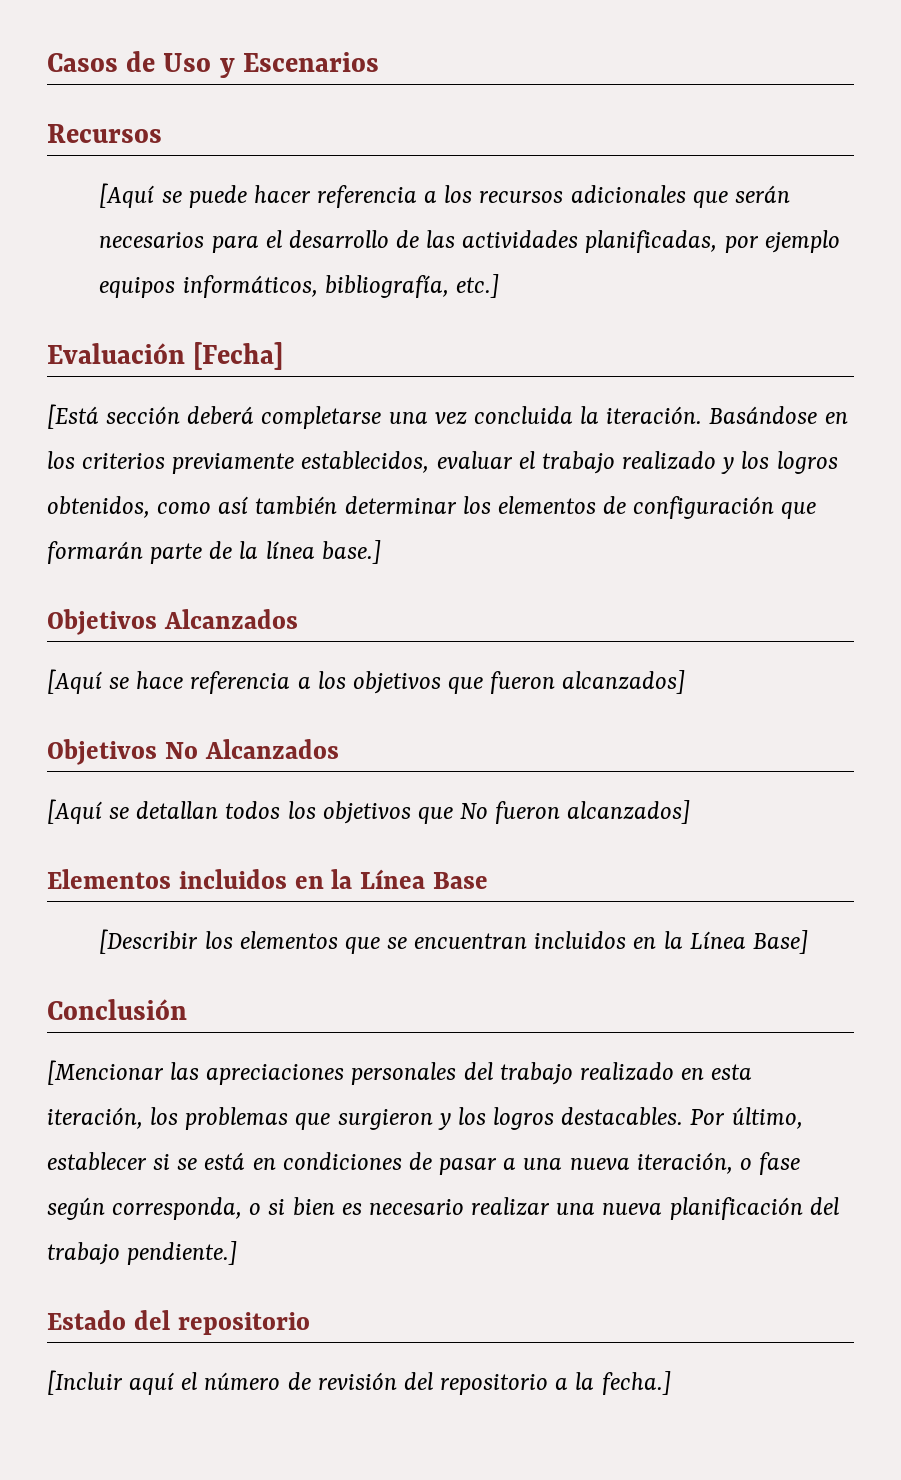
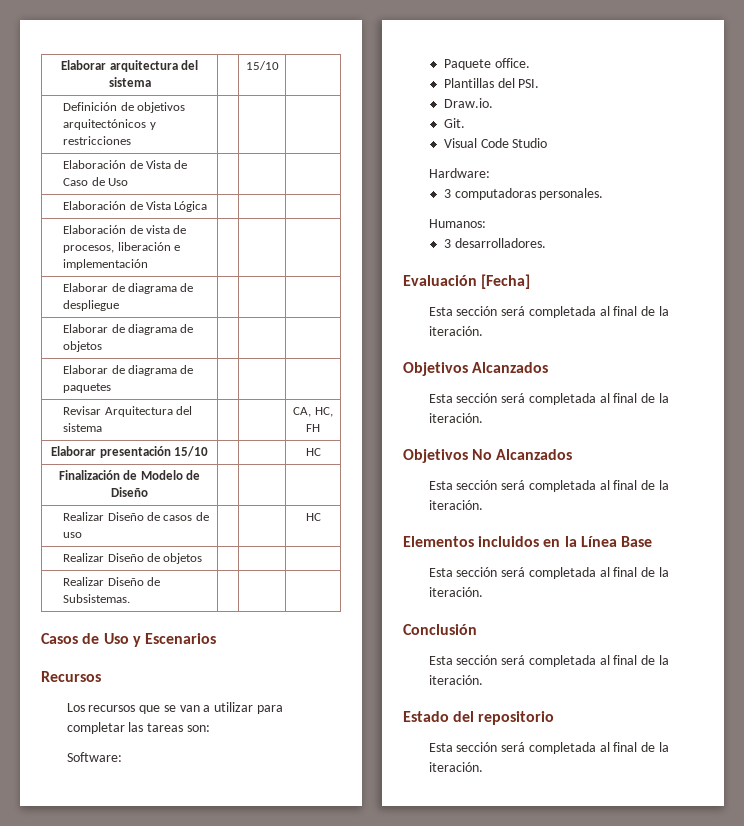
(47, 62) none -> [61,60,198,72] [108,77,151,87] [245,61,279,70] [63,102,185,113] [63,119,156,130] [63,136,132,145] [63,160,188,169] [63,177,128,186] [63,201,208,212] [63,225,187,234] [63,242,180,253] [63,259,149,270] [63,283,194,294] [63,300,120,311] [63,324,194,335] [63,341,103,352] [63,365,194,376] [63,383,112,393] [63,406,192,417] [63,423,103,432] [293,407,333,417] [306,424,320,432] [51,446,208,458] [305,448,321,456] [58,470,201,480] [111,487,148,497] [63,512,209,521] [63,532,83,538] [305,513,321,521] [63,553,203,564] [63,577,160,586] [63,594,131,603] Elaborar arquitectura del sistema | | 15/10 | // Definición de objetivos arquitectónicos y restricciones | | | // Elaboración de Vista de Caso de Uso | | | // Elaboración de Vista Lógica | | | // Elaboración de vista de procesos, liberación e implementación | | | // Elaborar de diagrama de despliegue | | | // Elaborar de diagrama de objetos | | | // Elaborar de diagrama de paquetes | | | // Revisar Arquitectura del sistema | | | CA, HC, FH // Elaborar presentación 15/10 | | | HC // Finalización de Modelo de Diseño | | | // Realizar Diseño de casos de uso | | | HC // Realizar Diseño de objetos | | | // Realizar Diseño de Subsistemas. | | | //
[99,183,790,208] [99,230,840,253] [99,274,499,298] [47,342,284,370] [47,404,848,429] [47,451,838,474] [47,496,817,519] [47,540,381,564] [47,609,298,635] [47,669,686,694] [47,739,339,765] [47,799,691,824] [Aquí se puede hacer referencia a los recursos adicionales que serán necesarios para el desarrollo de las actividades planificadas, por ejemplo equipos informáticos, bibliografía, etc.] // Evaluación [Fecha] // [Está sección deberá completarse una vez concluida la iteración. Basándose en los criterios previamente establecidos, evaluar el trabajo realizado y los logros obtenidos, como así también determinar los elementos de configuración que formarán parte de la línea base.] // Objetivos Alcanzados // [Aquí se hace referencia a los objetivos que fueron alcanzados] // Objetivos No Alcanzados // [Aquí se detallan todos los objetivos que No fueron alcanzados] -> [66,702,283,714] [66,722,210,734] [66,752,122,762] [443,58,530,70] [443,78,540,88] [443,98,493,108] [443,118,465,128] [443,138,548,148] [428,168,490,178] [443,188,604,200] [428,219,486,228] [443,238,546,248] [403,274,531,289] [428,306,669,318] [428,326,483,336] [403,362,549,376] [428,393,669,405] [428,413,483,423] [403,449,573,463] [428,480,669,492] [428,500,483,510] Los recursos que se van a utilizar para completar las tareas son: // Software: // Paquete office. // Plantillas del PSI. // Draw.io. // Git. // Visual Code Studio // Hardware: // 3 computadoras personales. // Humanos: // 3 desarrolladores. // Evaluación [Fecha] // Esta sección será completada al final de la iteración. // Objetivos Alcanzados // Esta sección será completada al final de la iteración. // Objetivos No Alcanzados // Esta sección será completada al final de la iteración.
[99,929,808,954] [47,999,187,1020] [47,1060,753,1085] [47,1107,803,1130] [47,1152,801,1175] [47,1197,839,1220] [47,1241,238,1265] [47,1310,310,1335] [47,1370,671,1395] [Describir los elementos que se encuentran incluidos en la Línea Base] // Conclusión // [Mencionar las apreciaciones personales del trabajo realizado en esta iteración, los problemas que surgieron y los logros destacables. Por último, establecer si se está en condiciones de pasar a una nueva iteración, o fase según corresponda, o si bien es necesario realizar una nueva planificación del trabajo pendiente.] // Estado del repositorio // [Incluir aquí el número de revisión del repositorio a la fecha.] -> [428,567,669,579] [428,587,483,597] [403,624,477,635] [428,655,669,667] [428,675,483,685] [403,711,555,725] [428,742,669,754] [428,762,483,772] Esta sección será completada al final de la iteración. // Conclusión // Esta sección será completada al final de la iteración. // Estado del repositorio // Esta sección será completada al final de la iteración.

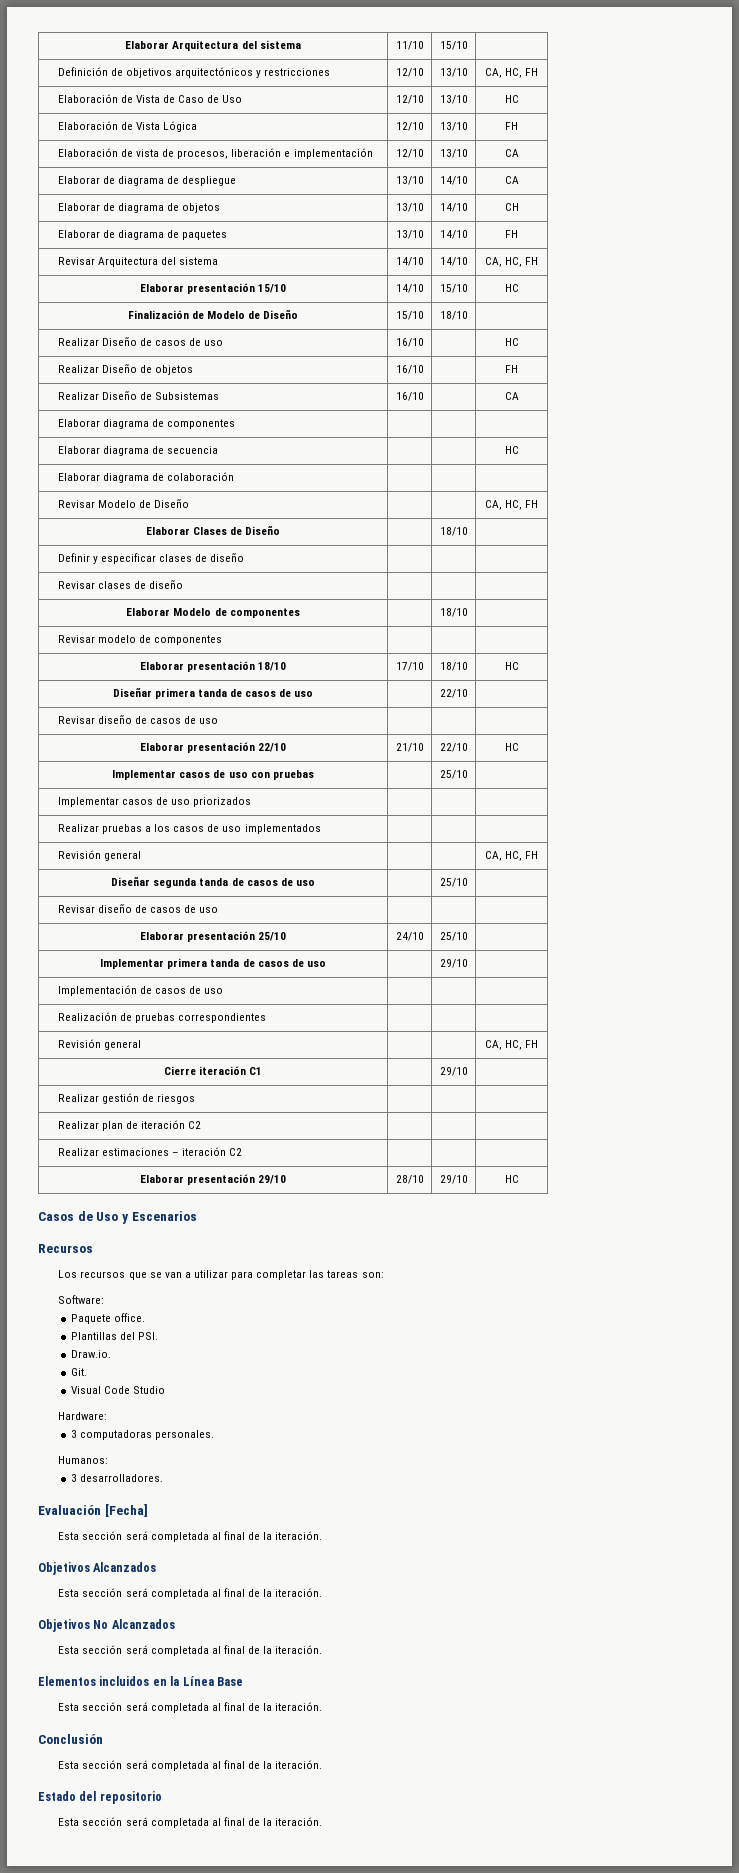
[61,60,198,72] [108,77,151,87] Elaborar arquitectura del sistema | -> [125,40,301,51] [395,41,424,50] Elaborar Arquitectura del sistema | 11/10
(132, 140) | | -> [395,68,424,77] [439,68,468,77] [484,68,539,78] 12/10 | 13/10 | CA, HC, FH
(128, 182) | | -> [395,95,424,104] [439,95,468,104] [504,95,519,103] 12/10 | 13/10 | HC
(208, 206) | | -> [395,122,424,131] [439,122,468,131] [505,122,518,130] 12/10 | 13/10 | FH
(149, 264) | | -> [395,149,424,158] [439,149,468,158] [504,149,519,157] 12/10 | 13/10 | CA
(120, 305) | | -> [395,176,424,185] [439,176,468,185] [504,176,519,184] 13/10 | 14/10 | CA
(103, 346) | | -> [395,203,424,212] [439,203,468,212] [504,203,519,211] 13/10 | 14/10 | CH
(112, 388) | | -> [395,230,424,239] [439,230,468,239] [505,230,518,238] 13/10 | 14/10 | FH
(103, 427) | -> [395,257,424,266] [439,257,468,266] 14/10 | 14/10
(208, 451) | -> [395,284,424,293] [439,284,468,293] 14/10 | 15/10
(148, 492) | -> [395,311,424,320] [439,311,468,320] 15/10 | 18/10
(83, 535) none -> [395,338,424,347] 16/10
[63,577,160,586] [63,594,131,603] | | // Realizar Diseño de Subsistemas. | | | -> [395,365,424,374] [505,365,518,373] [57,391,220,400] [395,392,424,401] [504,392,519,400] [57,419,236,429] [57,446,219,456] [504,446,519,454] [57,472,235,483] [57,499,190,508] [484,500,539,510] [145,525,281,535] [439,527,468,536] [57,553,245,564] [57,580,184,589] [126,608,300,618] [439,608,468,617] [57,635,223,645] [139,661,287,672] [395,662,424,671] [439,662,468,671] [504,662,519,670] [112,687,314,699] [439,689,468,698] [57,715,219,724] [139,742,287,753] [395,743,424,752] [439,743,468,752] [504,743,519,751] [112,770,314,780] [439,770,468,779] [57,797,252,807] [57,824,321,834] [57,850,141,861] [484,851,539,861] [111,876,315,888] [439,878,468,887] [57,904,219,913] [139,931,287,942] [395,932,424,941] [439,932,468,941] [100,958,326,969] [439,959,468,968] [57,985,224,996] [57,1012,267,1023] [57,1039,141,1050] [484,1040,539,1050] [163,1066,263,1075] [439,1067,468,1076] [57,1093,196,1104] [57,1120,202,1131] [57,1147,243,1156] [139,1174,287,1185] [395,1175,424,1184] [439,1175,468,1184] [504,1175,519,1183] 16/10 | | FH // Realizar Diseño de Subsistemas | 16/10 | | CA // Elaborar diagrama de componentes | | | // Elaborar diagrama de secuencia | | | HC // Elaborar diagrama de colaboración | | | // Revisar Modelo de Diseño | | | CA, HC, FH // Elaborar Clases de Diseño | | 18/10 | // Definir y especificar clases de diseño | | | // Revisar clases de diseño | | | // Elaborar Modelo de componentes | | 18/10 | // Revisar modelo de componentes | | | // Elaborar presentación 18/10 | 17/10 | 18/10 | HC // Diseñar primera tanda de casos de uso | | 22/10 | // Revisar diseño de casos de uso | | | // Elaborar presentación 22/10 | 21/10 | 22/10 | HC // Implementar casos de uso con pruebas | | 25/10 | // Implementar casos de uso priorizados | | | // Realizar pruebas a los casos de uso implementados | | | // Revisión general | | | CA, HC, FH // Diseñar segunda tanda de casos de uso | | 25/10 | // Revisar diseño de casos de uso | | | // Elaborar presentación 25/10 | 24/10 | 25/10 | // Implementar primera tanda de casos de uso | | 29/10 | // Implementación de casos de uso | | | // Realización de pruebas correspondientes | | | // Revisión general | | | CA, HC, FH // Cierre iteración C1 | | 29/10 | // Realizar gestión de riesgos | | | // Realizar plan de iteración C2 | | | // Realizar estimaciones – iteración C2 | | | // Elaborar presentación 29/10 | 28/10 | 29/10 | HC

